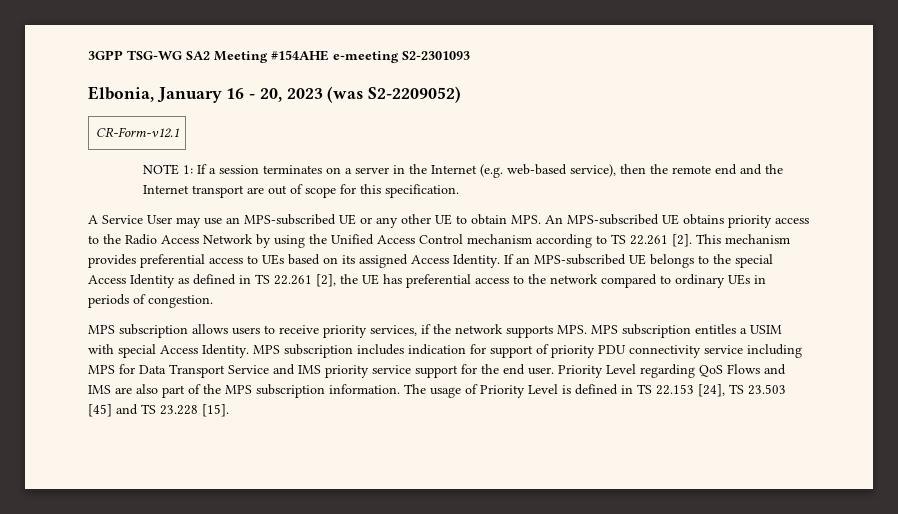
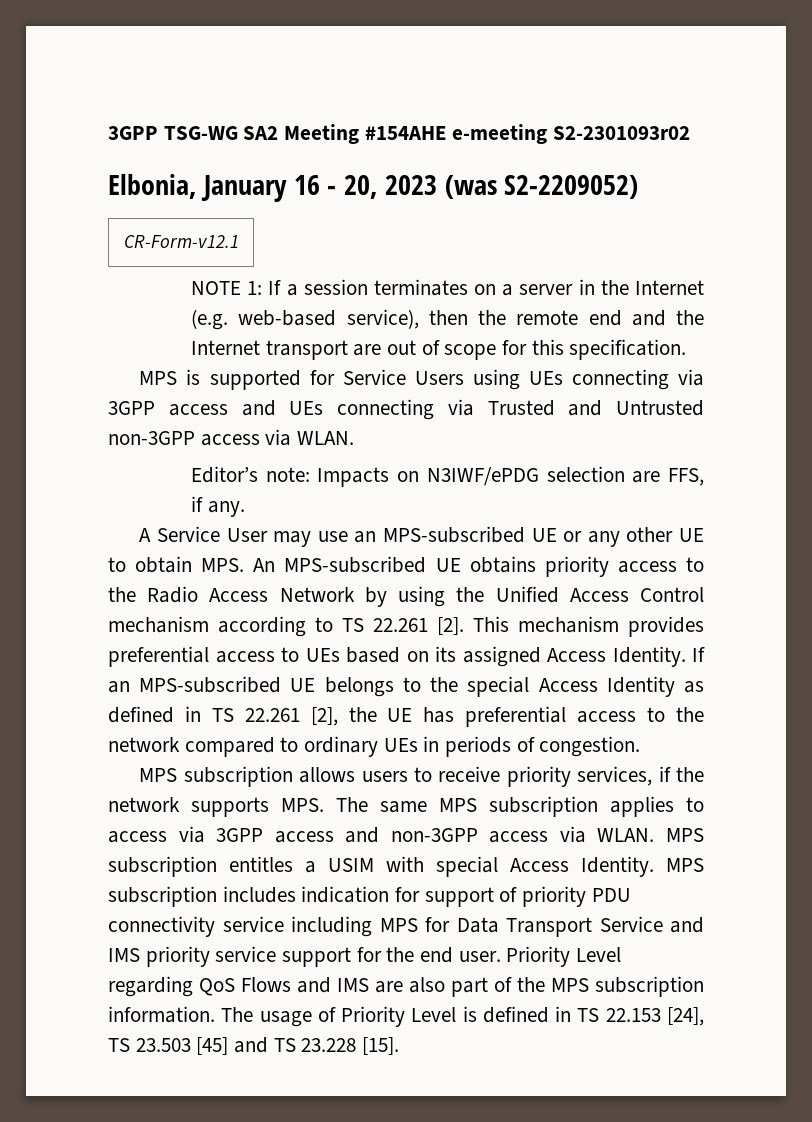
[402,51,470,60] S2-2301093 -> [553,126,691,140] S2-2301093r02
(460, 191) none -> [139,369,704,390] [108,399,704,420] [108,429,355,446] [191,466,704,487] [191,496,245,517] // MPS is supported for Service Users using UEs connecting via 3GPP access and UEs connecting via Trusted and Untrusted non-3GPP access via WLAN. // Editor’s note: Impacts on N3IWF/ePDG selection are FFS, if any.
(587, 329) none -> [336,796,704,817] [108,826,655,843] The same MPS subscription applies to access via 3GPP access and non-3GPP access via WLAN.

